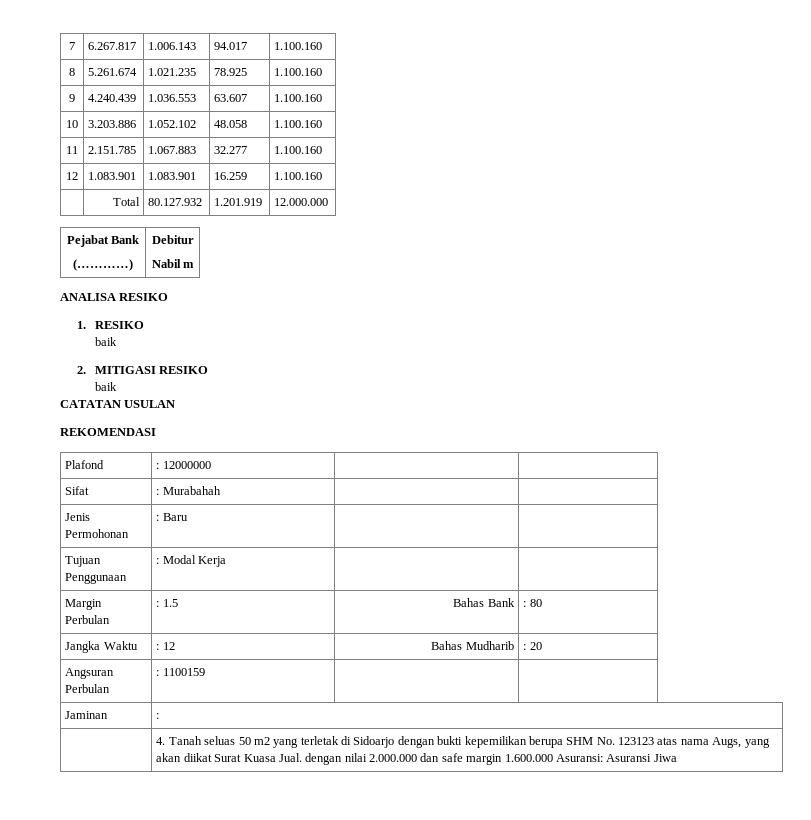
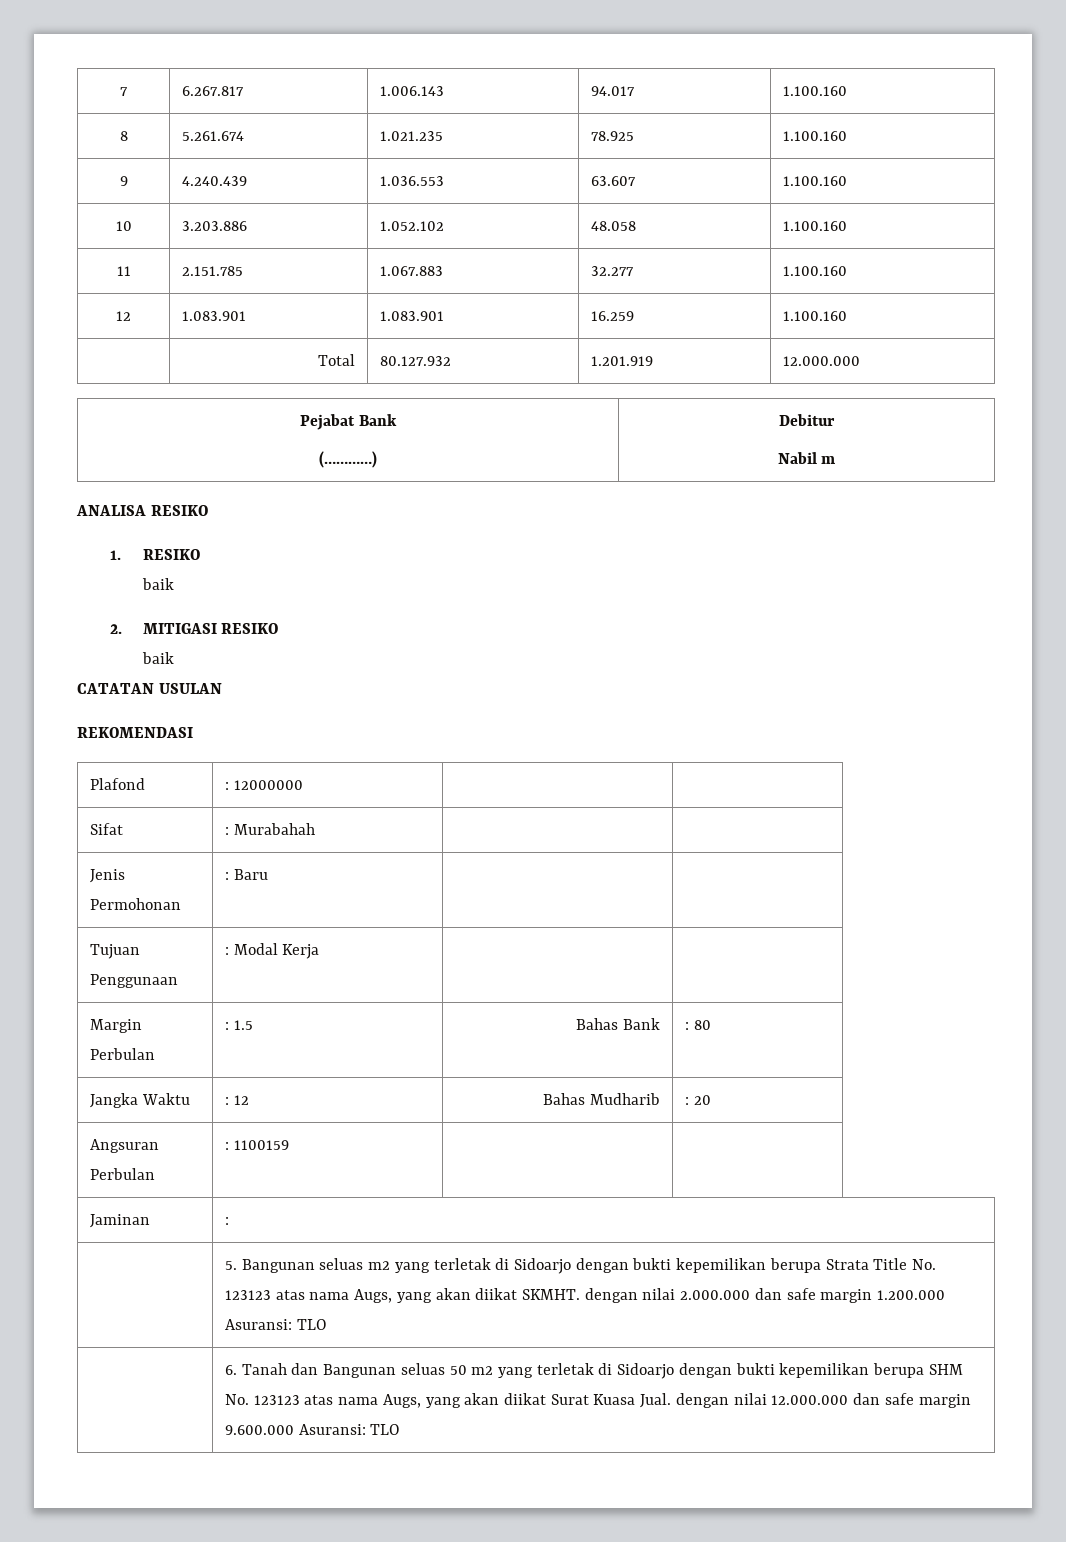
[156,736,202,745] 4. Tanah -> [224,1258,937,1274] [224,1288,946,1303] [224,1319,327,1330] [224,1363,397,1378] 5. Bangunan seluas m2 yang terletak di Sidoarjo dengan bukti kepemilikan berupa Strata Title No. 123123 atas nama Augs, yang akan diikat SKMHT. dengan nilai 2.000.000 dan safe margin 1.200.000 Asuransi: TLO // | 6. Tanah dan Bangunan
[369,753,677,765] 2.000.000 dan safe margin 1.600.000 Asuransi: Asuransi Jiwa -> [771,1393,971,1408] [224,1424,401,1435] 12.000.000 dan safe margin 9.600.000 Asuransi: TLO

